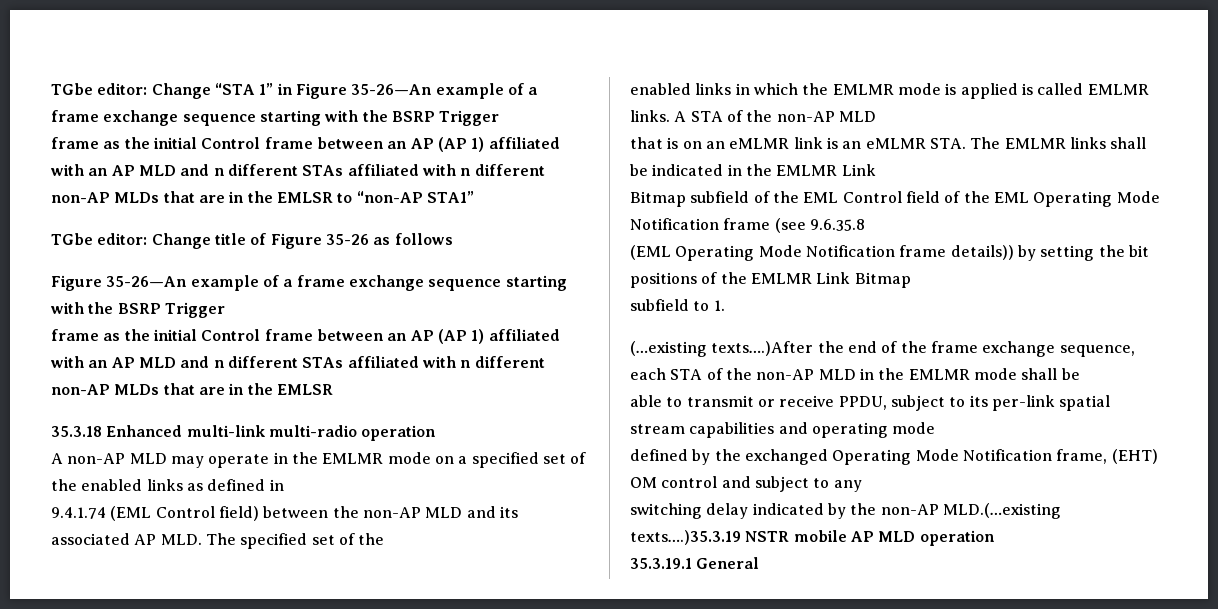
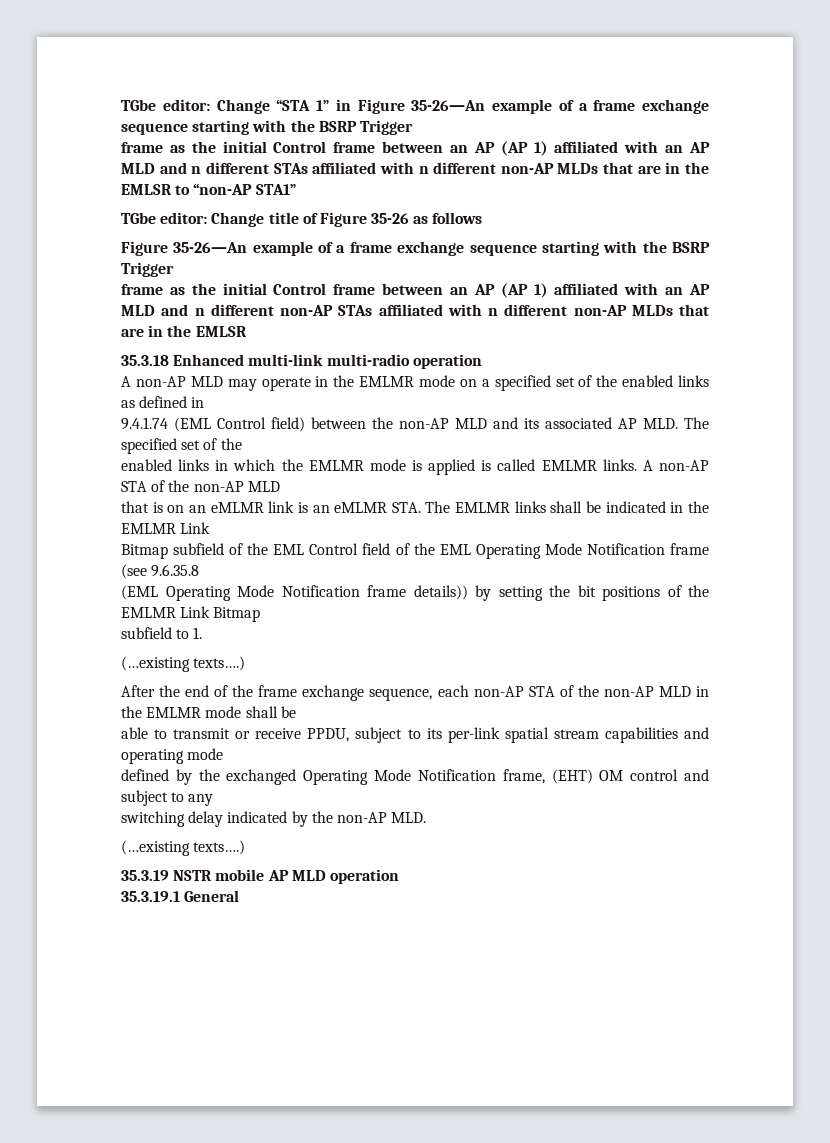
(298, 362) none -> [280,305,333,316] non-AP
(687, 116) none -> [659,460,709,471] non-AP
[711,341,814,356] texts….)After -> [193,656,246,671] [121,685,155,697] texts….) // After
(666, 374) none -> [473,686,524,697] non-AP
[942,503,1061,519] [630,530,741,545] MLD.(…existing texts….)35.3.19 -> [391,812,427,823] [121,840,246,856] [121,870,169,881] MLD. // (…existing texts….) // 35.3.19

